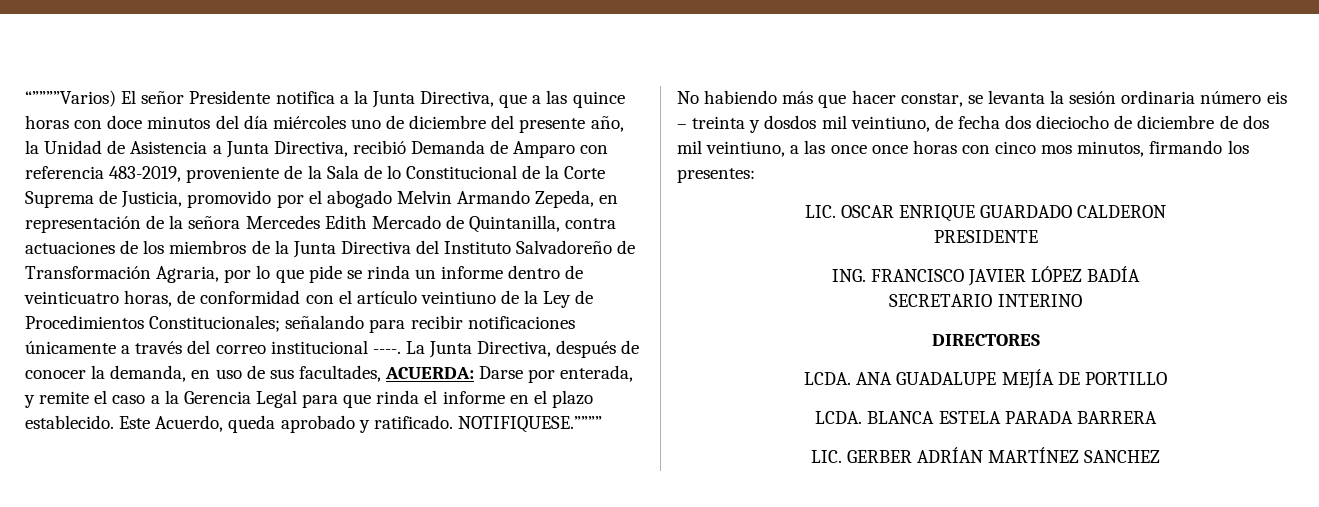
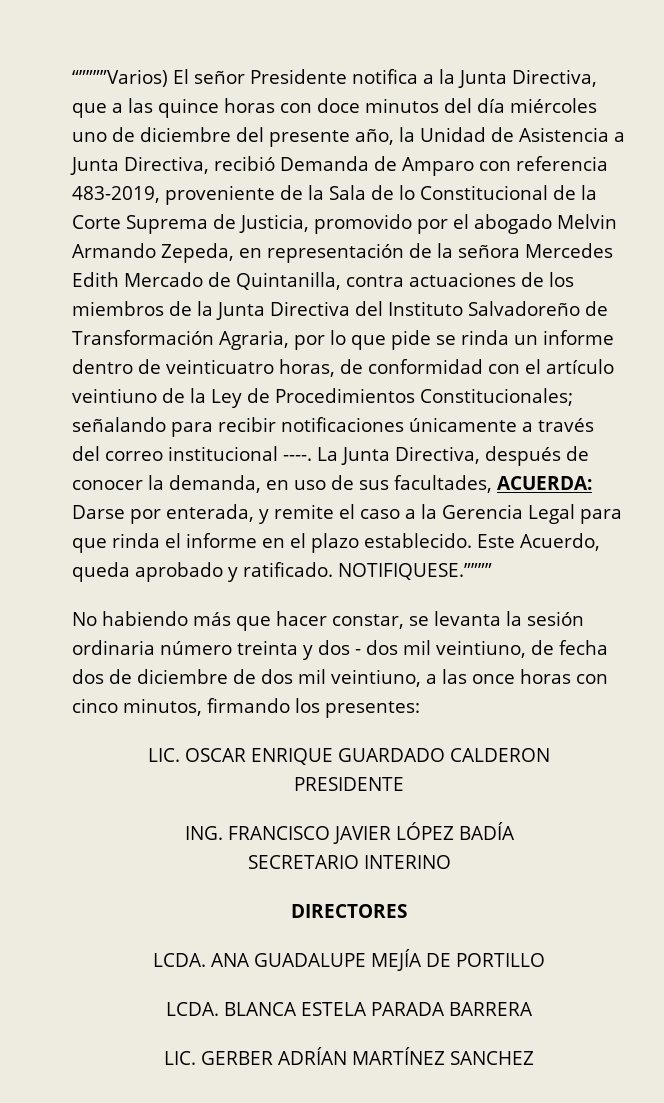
[1266,91,1287,104] [677,115,817,133] eis – treinta y dosdos -> [237,640,398,660] treinta y dos - dos
[1036,115,1110,129] dieciocho -> (104, 676) none
[871,145,908,154] once -> (515, 679) none
[1041,145,1073,154] mos -> (118, 705) none

